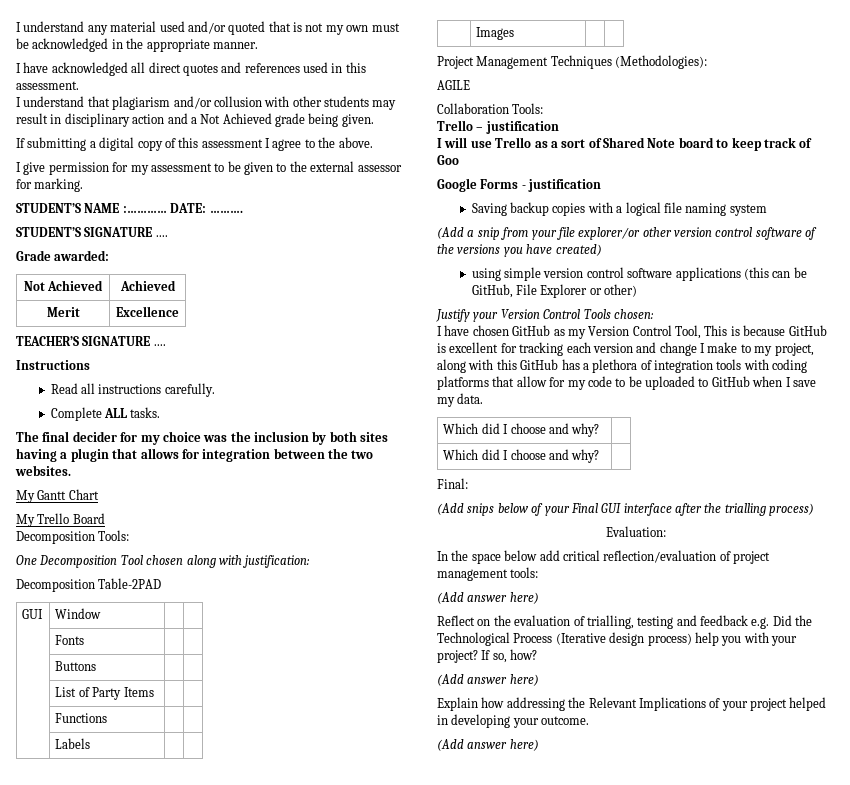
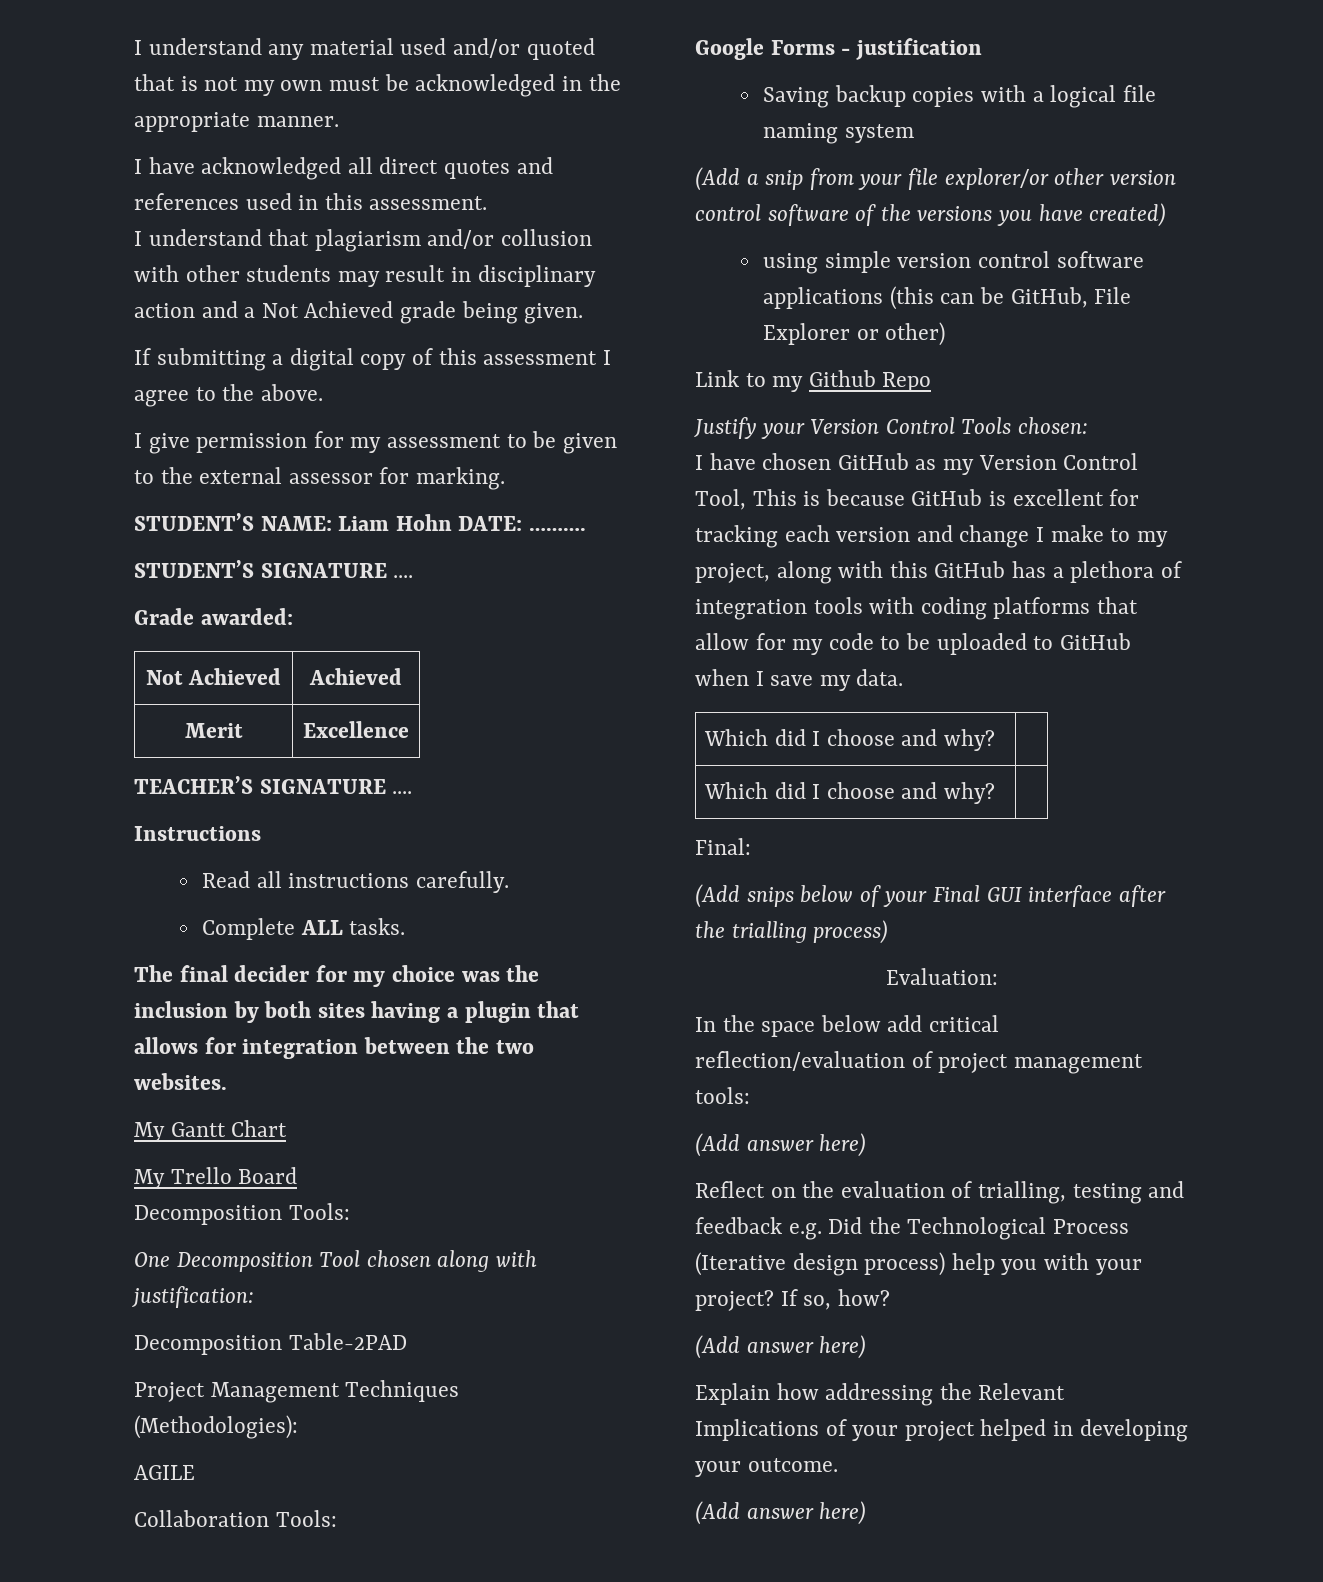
[84,203,167,213] NAME :………… -> [260,514,452,531] NAME: Liam Hohn
[22,609,44,619] [55,608,102,619] [55,635,85,645] [55,661,97,671] [55,687,154,700] [55,713,108,723] [55,738,91,749] [476,27,515,40] // GUI | Window | | // | Fonts | | // | Buttons | | // | List of Party Items | | // | Functions | | // | Labels | | // | Images | | -> (407, 1341) none
[437,120,559,134] [437,137,813,151] [437,155,459,165] // Trello – justification // I will use Trello as a sort of Shared Note board to keep track of Goo -> (337, 1518) none
(638, 290) none -> [695,370,932,392] // Link to my Github Repo

